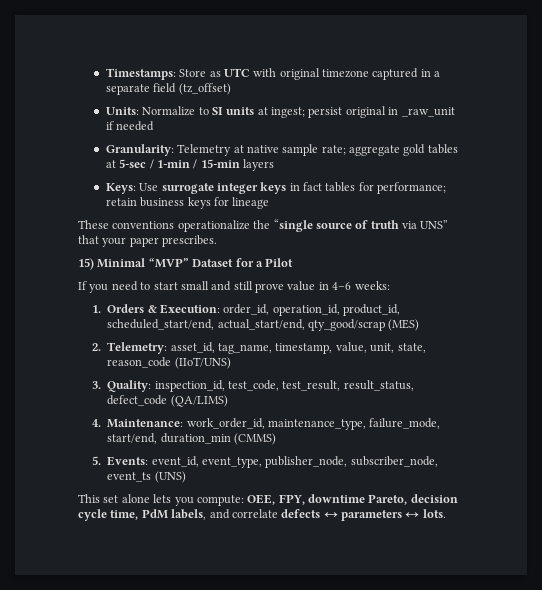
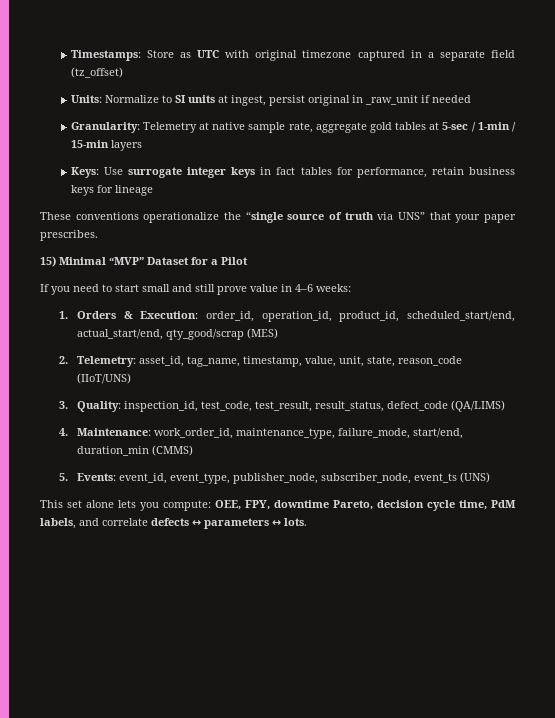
[270,107,305,118] ingest; -> [230,95,266,106] ingest,
[321,145,346,155] rate; -> [288,122,313,133] rate,
[377,182,447,194] performance; -> [356,167,427,178] performance,

